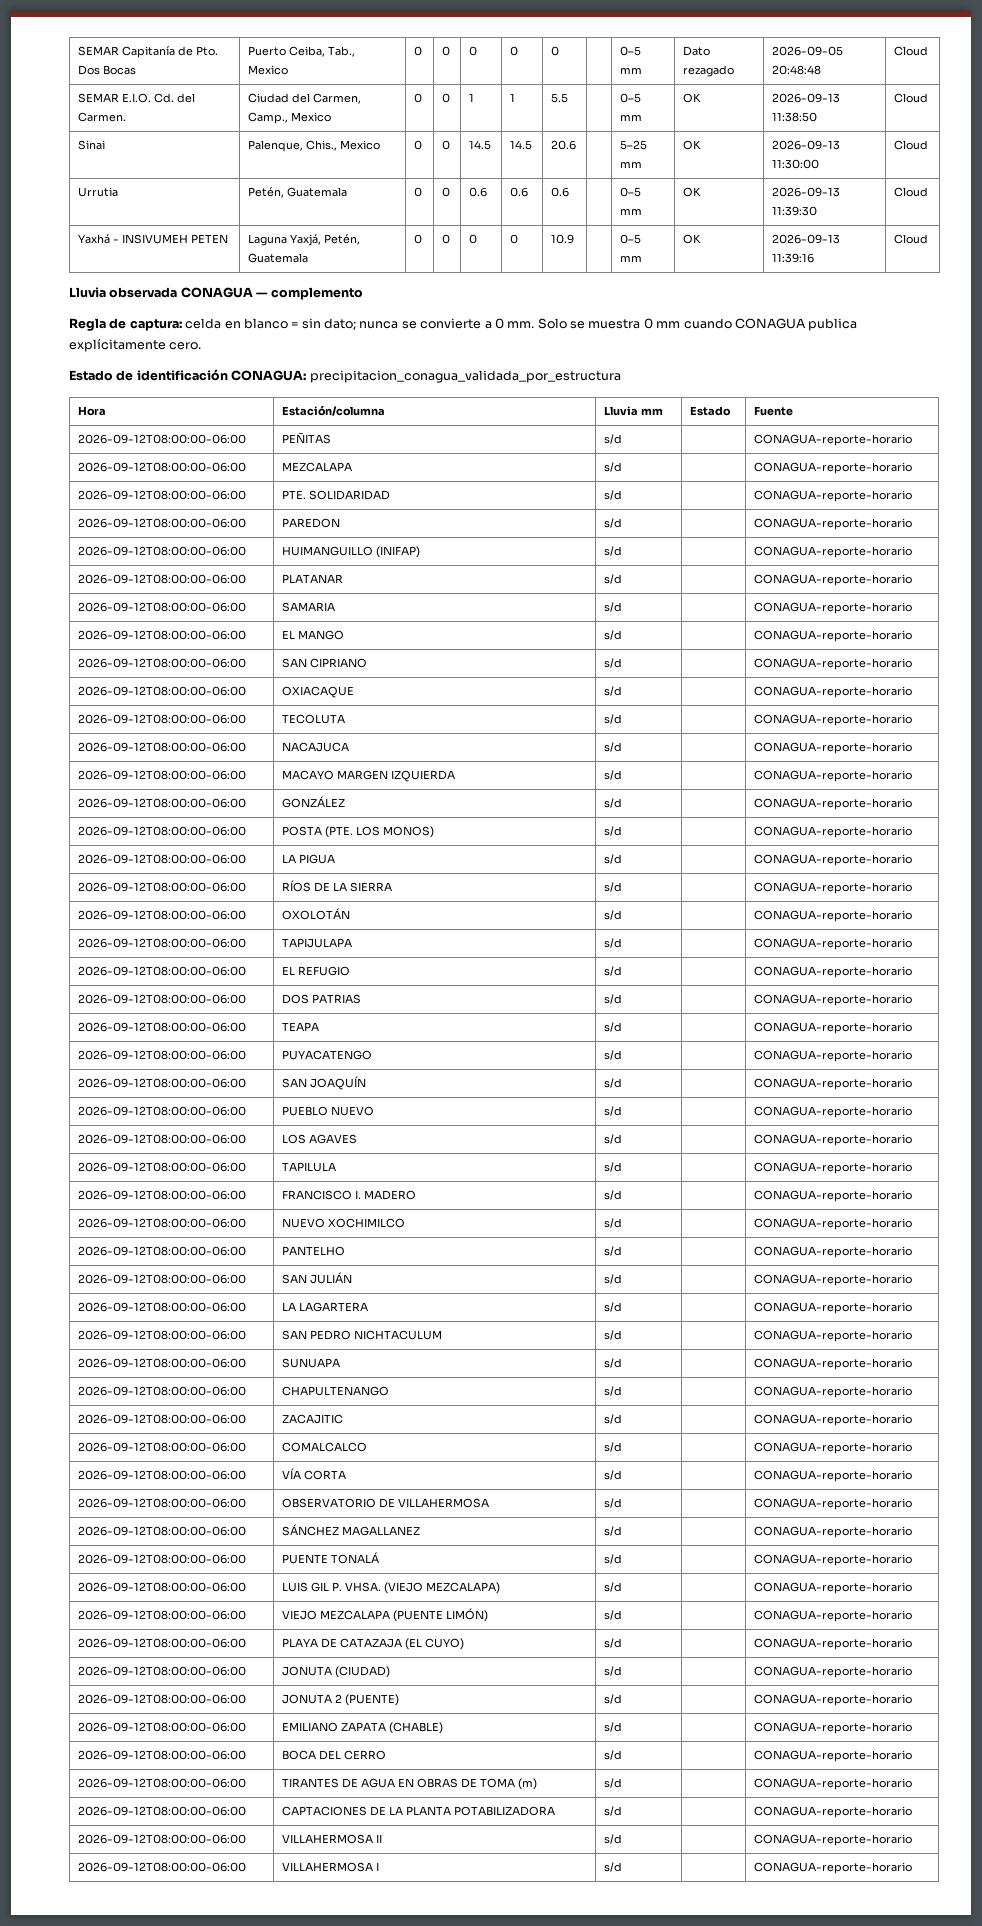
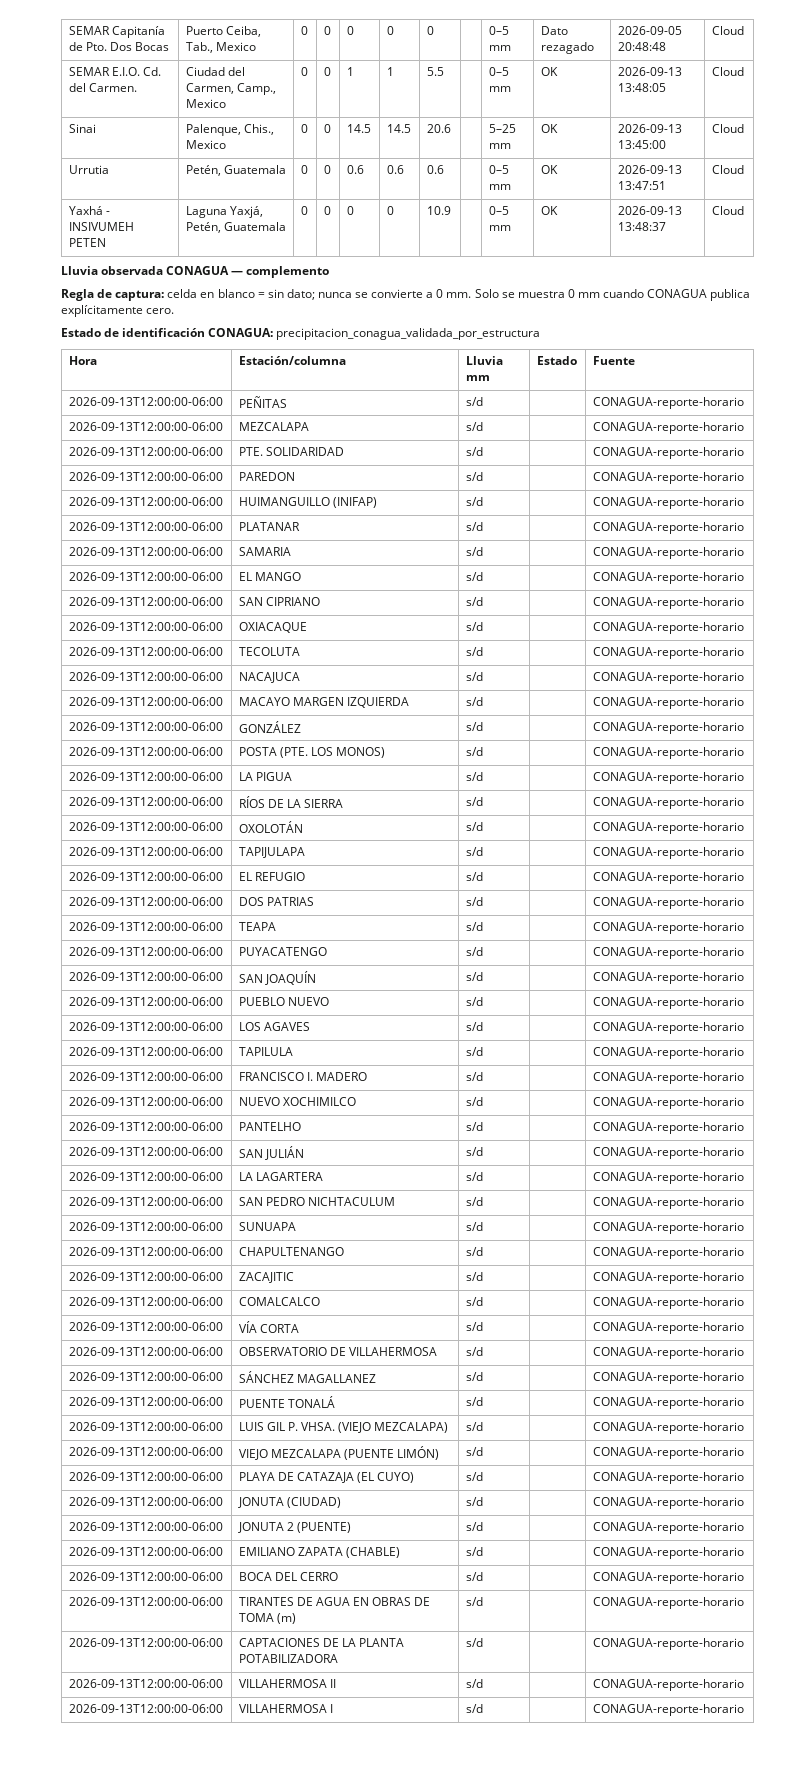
[772,112,818,122] 11:38:50 -> [617,83,666,92] 13:48:05
[772,159,820,169] 11:30:00 -> [617,140,666,149] 13:45:00
[772,206,818,216] 11:39:30 -> [617,181,666,190] 13:47:51
[772,253,815,263] 11:39:16 -> [617,222,666,231] 13:48:37
[78,434,247,444] 2026-09-12T08:00:00-06:00 -> [68,397,223,406] 2026-09-13T12:00:00-06:00
[78,462,247,472] 2026-09-12T08:00:00-06:00 -> [68,422,223,431] 2026-09-13T12:00:00-06:00
[78,490,247,500] 2026-09-12T08:00:00-06:00 -> [68,447,223,456] 2026-09-13T12:00:00-06:00
[78,518,247,528] 2026-09-12T08:00:00-06:00 -> [68,472,223,481] 2026-09-13T12:00:00-06:00
[78,546,247,556] 2026-09-12T08:00:00-06:00 -> [68,497,223,506] 2026-09-13T12:00:00-06:00
[78,574,247,584] 2026-09-12T08:00:00-06:00 -> [68,522,223,531] 2026-09-13T12:00:00-06:00
[78,602,247,612] 2026-09-12T08:00:00-06:00 -> [68,547,223,556] 2026-09-13T12:00:00-06:00
[78,630,247,640] 2026-09-12T08:00:00-06:00 -> [68,572,223,581] 2026-09-13T12:00:00-06:00
[78,658,247,668] 2026-09-12T08:00:00-06:00 -> [68,597,223,606] 2026-09-13T12:00:00-06:00
[78,686,247,696] 2026-09-12T08:00:00-06:00 -> [68,622,223,631] 2026-09-13T12:00:00-06:00
[78,714,247,724] 2026-09-12T08:00:00-06:00 -> [68,647,223,656] 2026-09-13T12:00:00-06:00
[78,742,247,752] 2026-09-12T08:00:00-06:00 -> [68,672,223,681] 2026-09-13T12:00:00-06:00
[78,770,247,780] 2026-09-12T08:00:00-06:00 -> [68,697,223,706] 2026-09-13T12:00:00-06:00
[78,798,247,808] 2026-09-12T08:00:00-06:00 -> [68,722,223,731] 2026-09-13T12:00:00-06:00
[78,826,247,836] 2026-09-12T08:00:00-06:00 -> [68,747,223,756] 2026-09-13T12:00:00-06:00
[78,854,247,864] 2026-09-12T08:00:00-06:00 -> [68,772,223,781] 2026-09-13T12:00:00-06:00
[78,882,247,892] 2026-09-12T08:00:00-06:00 -> [68,797,223,806] 2026-09-13T12:00:00-06:00
[78,910,247,920] 2026-09-12T08:00:00-06:00 -> [68,822,223,831] 2026-09-13T12:00:00-06:00
[78,938,247,948] 2026-09-12T08:00:00-06:00 -> [68,847,223,856] 2026-09-13T12:00:00-06:00
[78,966,247,976] 2026-09-12T08:00:00-06:00 -> [68,872,223,881] 2026-09-13T12:00:00-06:00
[78,994,247,1004] 2026-09-12T08:00:00-06:00 -> [68,897,223,906] 2026-09-13T12:00:00-06:00
[78,1022,247,1032] 2026-09-12T08:00:00-06:00 -> [68,922,223,931] 2026-09-13T12:00:00-06:00
[78,1050,247,1060] 2026-09-12T08:00:00-06:00 -> [68,947,223,956] 2026-09-13T12:00:00-06:00
[78,1078,247,1088] 2026-09-12T08:00:00-06:00 -> [68,972,223,981] 2026-09-13T12:00:00-06:00
[78,1106,247,1116] 2026-09-12T08:00:00-06:00 -> [68,997,223,1006] 2026-09-13T12:00:00-06:00
[78,1134,247,1144] 2026-09-12T08:00:00-06:00 -> [68,1022,223,1031] 2026-09-13T12:00:00-06:00
[78,1162,247,1172] 2026-09-12T08:00:00-06:00 -> [68,1047,223,1056] 2026-09-13T12:00:00-06:00
[78,1190,247,1200] 2026-09-12T08:00:00-06:00 -> [68,1072,223,1081] 2026-09-13T12:00:00-06:00
[78,1218,247,1228] 2026-09-12T08:00:00-06:00 -> [68,1097,223,1106] 2026-09-13T12:00:00-06:00
[78,1246,247,1256] 2026-09-12T08:00:00-06:00 -> [68,1122,223,1131] 2026-09-13T12:00:00-06:00
[78,1274,247,1284] 2026-09-12T08:00:00-06:00 -> [68,1147,223,1156] 2026-09-13T12:00:00-06:00
[78,1302,247,1312] 2026-09-12T08:00:00-06:00 -> [68,1172,223,1181] 2026-09-13T12:00:00-06:00
[78,1330,247,1340] 2026-09-12T08:00:00-06:00 -> [68,1197,223,1206] 2026-09-13T12:00:00-06:00
[78,1358,247,1368] 2026-09-12T08:00:00-06:00 -> [68,1222,223,1231] 2026-09-13T12:00:00-06:00
[78,1386,247,1396] 2026-09-12T08:00:00-06:00 -> [68,1247,223,1256] 2026-09-13T12:00:00-06:00
[78,1414,247,1424] 2026-09-12T08:00:00-06:00 -> [68,1272,223,1281] 2026-09-13T12:00:00-06:00
[78,1442,247,1452] 2026-09-12T08:00:00-06:00 -> [68,1297,223,1306] 2026-09-13T12:00:00-06:00
[78,1470,247,1480] 2026-09-12T08:00:00-06:00 -> [68,1322,223,1331] 2026-09-13T12:00:00-06:00
[78,1498,247,1508] 2026-09-12T08:00:00-06:00 -> [68,1347,223,1356] 2026-09-13T12:00:00-06:00
[78,1526,247,1536] 2026-09-12T08:00:00-06:00 -> [68,1372,223,1381] 2026-09-13T12:00:00-06:00
[78,1554,247,1564] 2026-09-12T08:00:00-06:00 -> [68,1397,223,1406] 2026-09-13T12:00:00-06:00
[78,1582,247,1592] 2026-09-12T08:00:00-06:00 -> [68,1422,223,1431] 2026-09-13T12:00:00-06:00
[78,1610,247,1620] 2026-09-12T08:00:00-06:00 -> [68,1447,223,1456] 2026-09-13T12:00:00-06:00
[78,1638,247,1648] 2026-09-12T08:00:00-06:00 -> [68,1472,223,1481] 2026-09-13T12:00:00-06:00
[78,1666,247,1676] 2026-09-12T08:00:00-06:00 -> [68,1497,223,1506] 2026-09-13T12:00:00-06:00
[78,1694,247,1704] 2026-09-12T08:00:00-06:00 -> [68,1522,223,1531] 2026-09-13T12:00:00-06:00
[78,1722,247,1732] 2026-09-12T08:00:00-06:00 -> [68,1547,223,1556] 2026-09-13T12:00:00-06:00
[78,1750,247,1760] 2026-09-12T08:00:00-06:00 -> [68,1572,223,1581] 2026-09-13T12:00:00-06:00
[78,1778,247,1788] 2026-09-12T08:00:00-06:00 -> [68,1597,223,1606] 2026-09-13T12:00:00-06:00
[78,1806,247,1816] 2026-09-12T08:00:00-06:00 -> [68,1638,223,1647] 2026-09-13T12:00:00-06:00
[78,1834,247,1844] 2026-09-12T08:00:00-06:00 -> [68,1679,223,1688] 2026-09-13T12:00:00-06:00
[78,1862,247,1872] 2026-09-12T08:00:00-06:00 -> [68,1704,223,1713] 2026-09-13T12:00:00-06:00

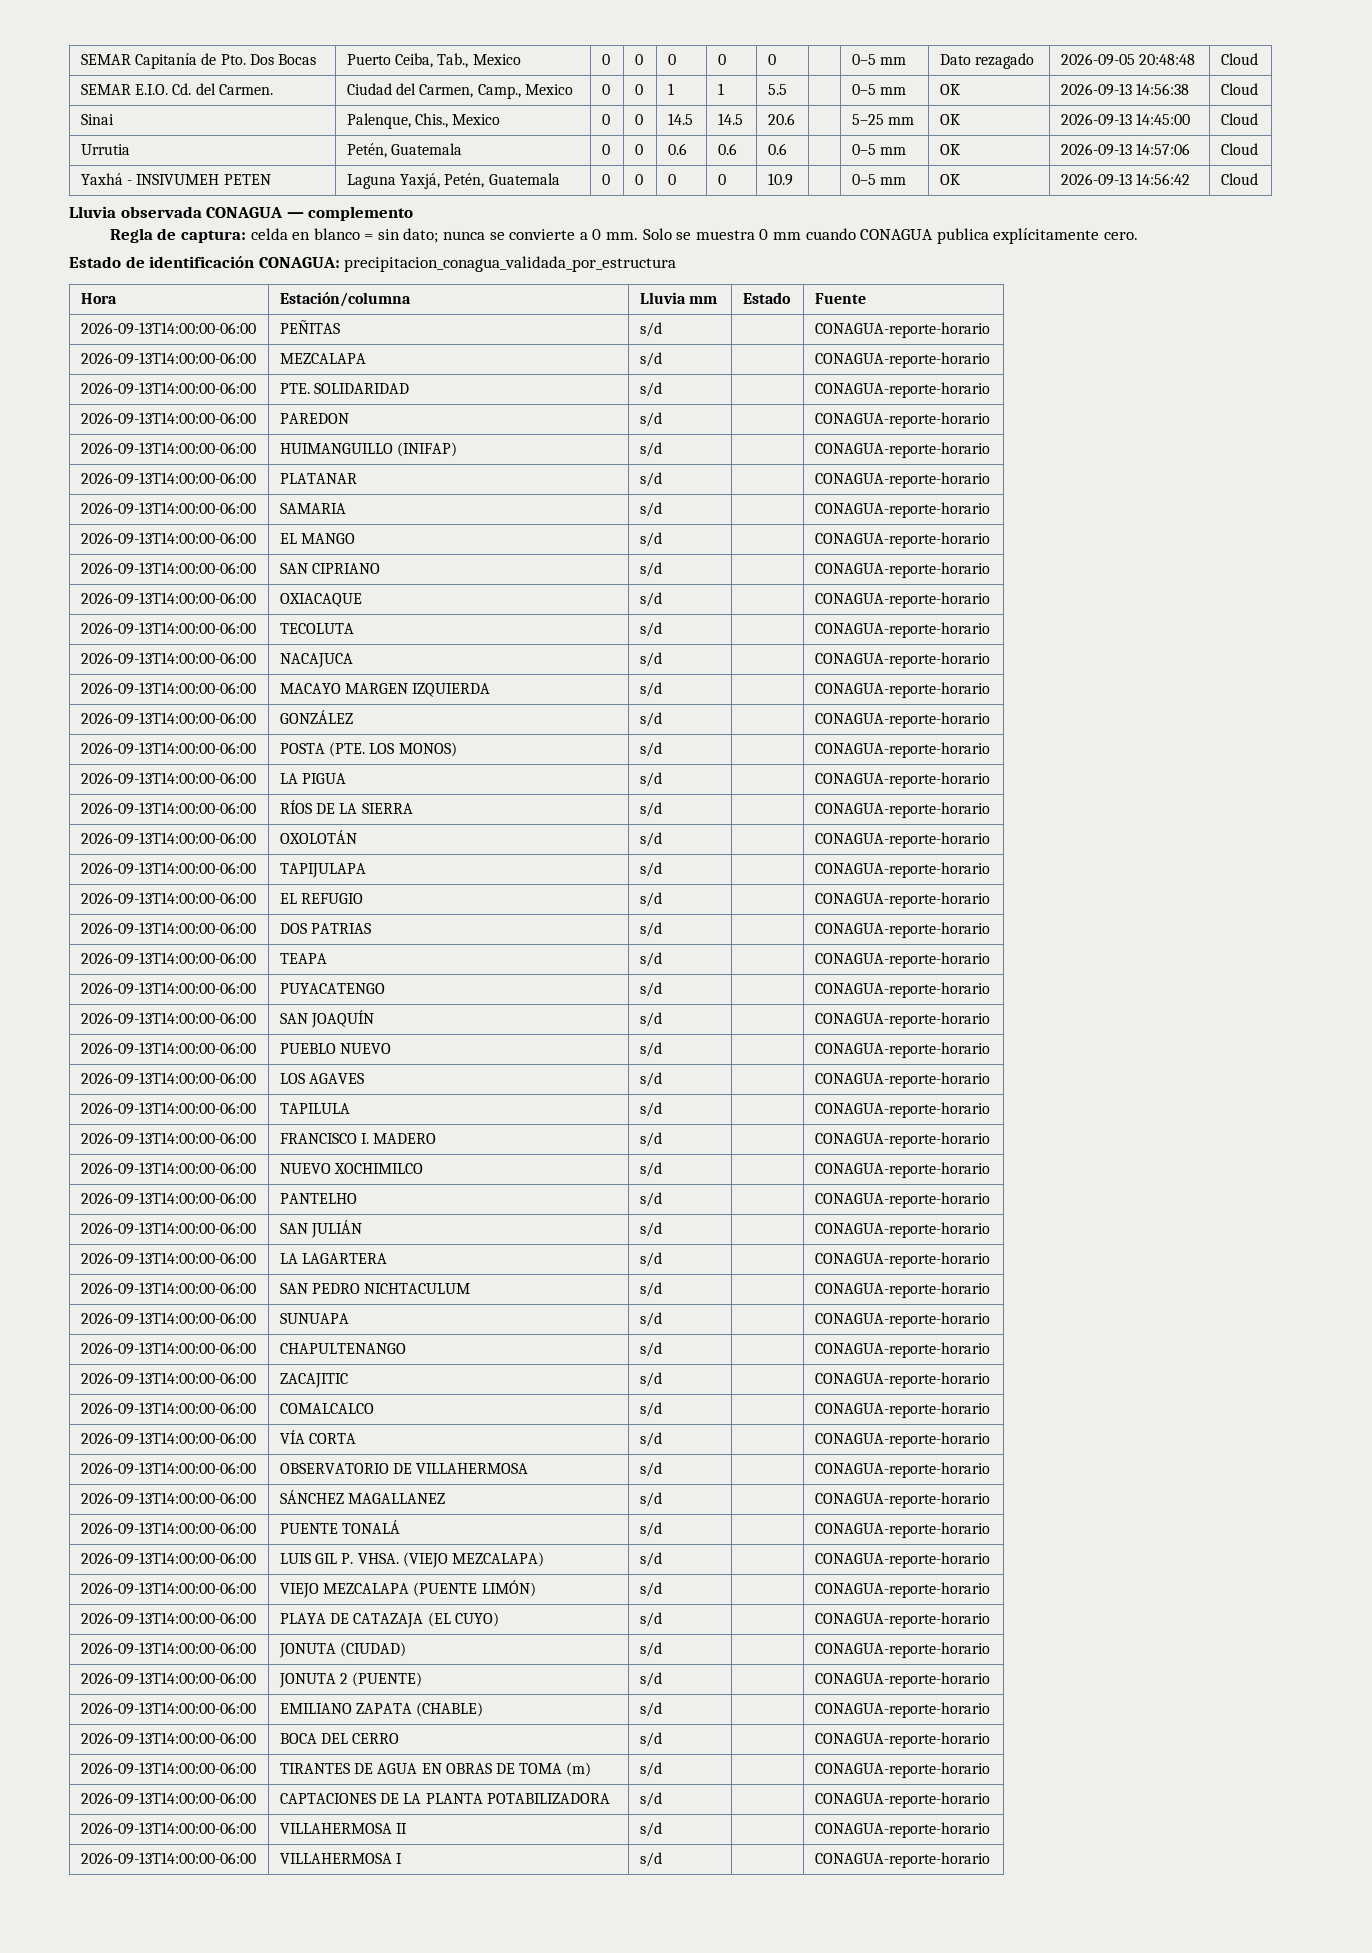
[617,83,666,92] 13:48:05 -> [1136,83,1190,95] 14:56:38
[617,140,666,149] 13:45:00 -> [1136,113,1191,125] 14:45:00
[617,181,666,190] 13:47:51 -> [1136,143,1191,155] 14:57:06
[617,222,666,231] 13:48:37 -> [1136,173,1191,185] 14:56:42
[68,397,223,406] 2026-09-13T12:00:00-06:00 -> [80,322,256,335] 2026-09-13T14:00:00-06:00
[68,422,223,431] 2026-09-13T12:00:00-06:00 -> [80,352,256,365] 2026-09-13T14:00:00-06:00
[68,447,223,456] 2026-09-13T12:00:00-06:00 -> [80,382,256,395] 2026-09-13T14:00:00-06:00
[68,472,223,481] 2026-09-13T12:00:00-06:00 -> [80,412,256,425] 2026-09-13T14:00:00-06:00
[68,497,223,506] 2026-09-13T12:00:00-06:00 -> [80,442,256,455] 2026-09-13T14:00:00-06:00
[68,522,223,531] 2026-09-13T12:00:00-06:00 -> [80,472,256,485] 2026-09-13T14:00:00-06:00
[68,547,223,556] 2026-09-13T12:00:00-06:00 -> [80,502,256,515] 2026-09-13T14:00:00-06:00
[68,572,223,581] 2026-09-13T12:00:00-06:00 -> [80,532,256,545] 2026-09-13T14:00:00-06:00
[68,597,223,606] 2026-09-13T12:00:00-06:00 -> [80,562,256,575] 2026-09-13T14:00:00-06:00
[68,622,223,631] 2026-09-13T12:00:00-06:00 -> [80,592,256,605] 2026-09-13T14:00:00-06:00
[68,647,223,656] 2026-09-13T12:00:00-06:00 -> [80,622,256,635] 2026-09-13T14:00:00-06:00
[68,672,223,681] 2026-09-13T12:00:00-06:00 -> [80,652,256,665] 2026-09-13T14:00:00-06:00
[68,697,223,706] 2026-09-13T12:00:00-06:00 -> [80,682,256,695] 2026-09-13T14:00:00-06:00
[68,722,223,731] 2026-09-13T12:00:00-06:00 -> [80,712,256,725] 2026-09-13T14:00:00-06:00
[68,747,223,756] 2026-09-13T12:00:00-06:00 -> [80,742,256,755] 2026-09-13T14:00:00-06:00
[68,772,223,781] 2026-09-13T12:00:00-06:00 -> [80,772,256,785] 2026-09-13T14:00:00-06:00
[68,797,223,806] 2026-09-13T12:00:00-06:00 -> [80,802,256,815] 2026-09-13T14:00:00-06:00
[68,822,223,831] 2026-09-13T12:00:00-06:00 -> [80,832,256,845] 2026-09-13T14:00:00-06:00
[68,847,223,856] 2026-09-13T12:00:00-06:00 -> [80,862,256,875] 2026-09-13T14:00:00-06:00
[68,872,223,881] 2026-09-13T12:00:00-06:00 -> [80,892,256,905] 2026-09-13T14:00:00-06:00
[68,897,223,906] 2026-09-13T12:00:00-06:00 -> [80,922,256,935] 2026-09-13T14:00:00-06:00
[68,922,223,931] 2026-09-13T12:00:00-06:00 -> [80,952,256,965] 2026-09-13T14:00:00-06:00
[68,947,223,956] 2026-09-13T12:00:00-06:00 -> [80,982,256,995] 2026-09-13T14:00:00-06:00
[68,972,223,981] 2026-09-13T12:00:00-06:00 -> [80,1012,256,1025] 2026-09-13T14:00:00-06:00
[68,997,223,1006] 2026-09-13T12:00:00-06:00 -> [80,1042,256,1055] 2026-09-13T14:00:00-06:00
[68,1022,223,1031] 2026-09-13T12:00:00-06:00 -> [80,1072,256,1085] 2026-09-13T14:00:00-06:00
[68,1047,223,1056] 2026-09-13T12:00:00-06:00 -> [80,1102,256,1115] 2026-09-13T14:00:00-06:00
[68,1072,223,1081] 2026-09-13T12:00:00-06:00 -> [80,1132,256,1145] 2026-09-13T14:00:00-06:00
[68,1097,223,1106] 2026-09-13T12:00:00-06:00 -> [80,1162,256,1175] 2026-09-13T14:00:00-06:00
[68,1122,223,1131] 2026-09-13T12:00:00-06:00 -> [80,1192,256,1205] 2026-09-13T14:00:00-06:00
[68,1147,223,1156] 2026-09-13T12:00:00-06:00 -> [80,1222,256,1235] 2026-09-13T14:00:00-06:00
[68,1172,223,1181] 2026-09-13T12:00:00-06:00 -> [80,1252,256,1265] 2026-09-13T14:00:00-06:00
[68,1197,223,1206] 2026-09-13T12:00:00-06:00 -> [80,1282,256,1295] 2026-09-13T14:00:00-06:00
[68,1222,223,1231] 2026-09-13T12:00:00-06:00 -> [80,1312,256,1325] 2026-09-13T14:00:00-06:00
[68,1247,223,1256] 2026-09-13T12:00:00-06:00 -> [80,1342,256,1355] 2026-09-13T14:00:00-06:00
[68,1272,223,1281] 2026-09-13T12:00:00-06:00 -> [80,1372,256,1385] 2026-09-13T14:00:00-06:00
[68,1297,223,1306] 2026-09-13T12:00:00-06:00 -> [80,1402,256,1415] 2026-09-13T14:00:00-06:00
[68,1322,223,1331] 2026-09-13T12:00:00-06:00 -> [80,1432,256,1445] 2026-09-13T14:00:00-06:00
[68,1347,223,1356] 2026-09-13T12:00:00-06:00 -> [80,1462,256,1475] 2026-09-13T14:00:00-06:00
[68,1372,223,1381] 2026-09-13T12:00:00-06:00 -> [80,1492,256,1505] 2026-09-13T14:00:00-06:00
[68,1397,223,1406] 2026-09-13T12:00:00-06:00 -> [80,1522,256,1535] 2026-09-13T14:00:00-06:00
[68,1422,223,1431] 2026-09-13T12:00:00-06:00 -> [80,1552,256,1565] 2026-09-13T14:00:00-06:00
[68,1447,223,1456] 2026-09-13T12:00:00-06:00 -> [80,1582,256,1595] 2026-09-13T14:00:00-06:00
[68,1472,223,1481] 2026-09-13T12:00:00-06:00 -> [80,1612,256,1625] 2026-09-13T14:00:00-06:00
[68,1497,223,1506] 2026-09-13T12:00:00-06:00 -> [80,1642,256,1655] 2026-09-13T14:00:00-06:00
[68,1522,223,1531] 2026-09-13T12:00:00-06:00 -> [80,1672,256,1685] 2026-09-13T14:00:00-06:00
[68,1547,223,1556] 2026-09-13T12:00:00-06:00 -> [80,1702,256,1715] 2026-09-13T14:00:00-06:00
[68,1572,223,1581] 2026-09-13T12:00:00-06:00 -> [80,1732,256,1745] 2026-09-13T14:00:00-06:00
[68,1597,223,1606] 2026-09-13T12:00:00-06:00 -> [80,1762,256,1775] 2026-09-13T14:00:00-06:00
[68,1638,223,1647] 2026-09-13T12:00:00-06:00 -> [80,1792,256,1805] 2026-09-13T14:00:00-06:00
[68,1679,223,1688] 2026-09-13T12:00:00-06:00 -> [80,1822,256,1835] 2026-09-13T14:00:00-06:00
[68,1704,223,1713] 2026-09-13T12:00:00-06:00 -> [80,1852,256,1865] 2026-09-13T14:00:00-06:00

